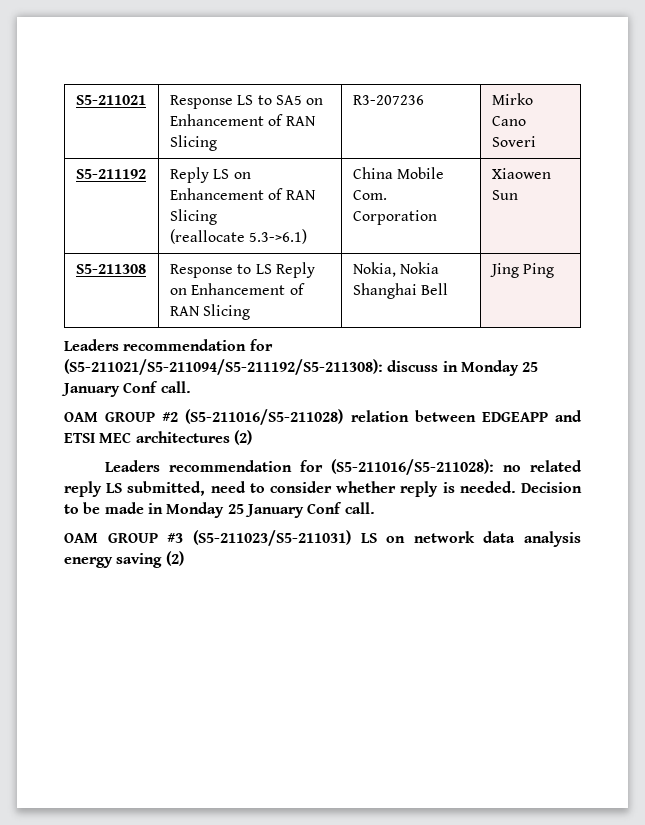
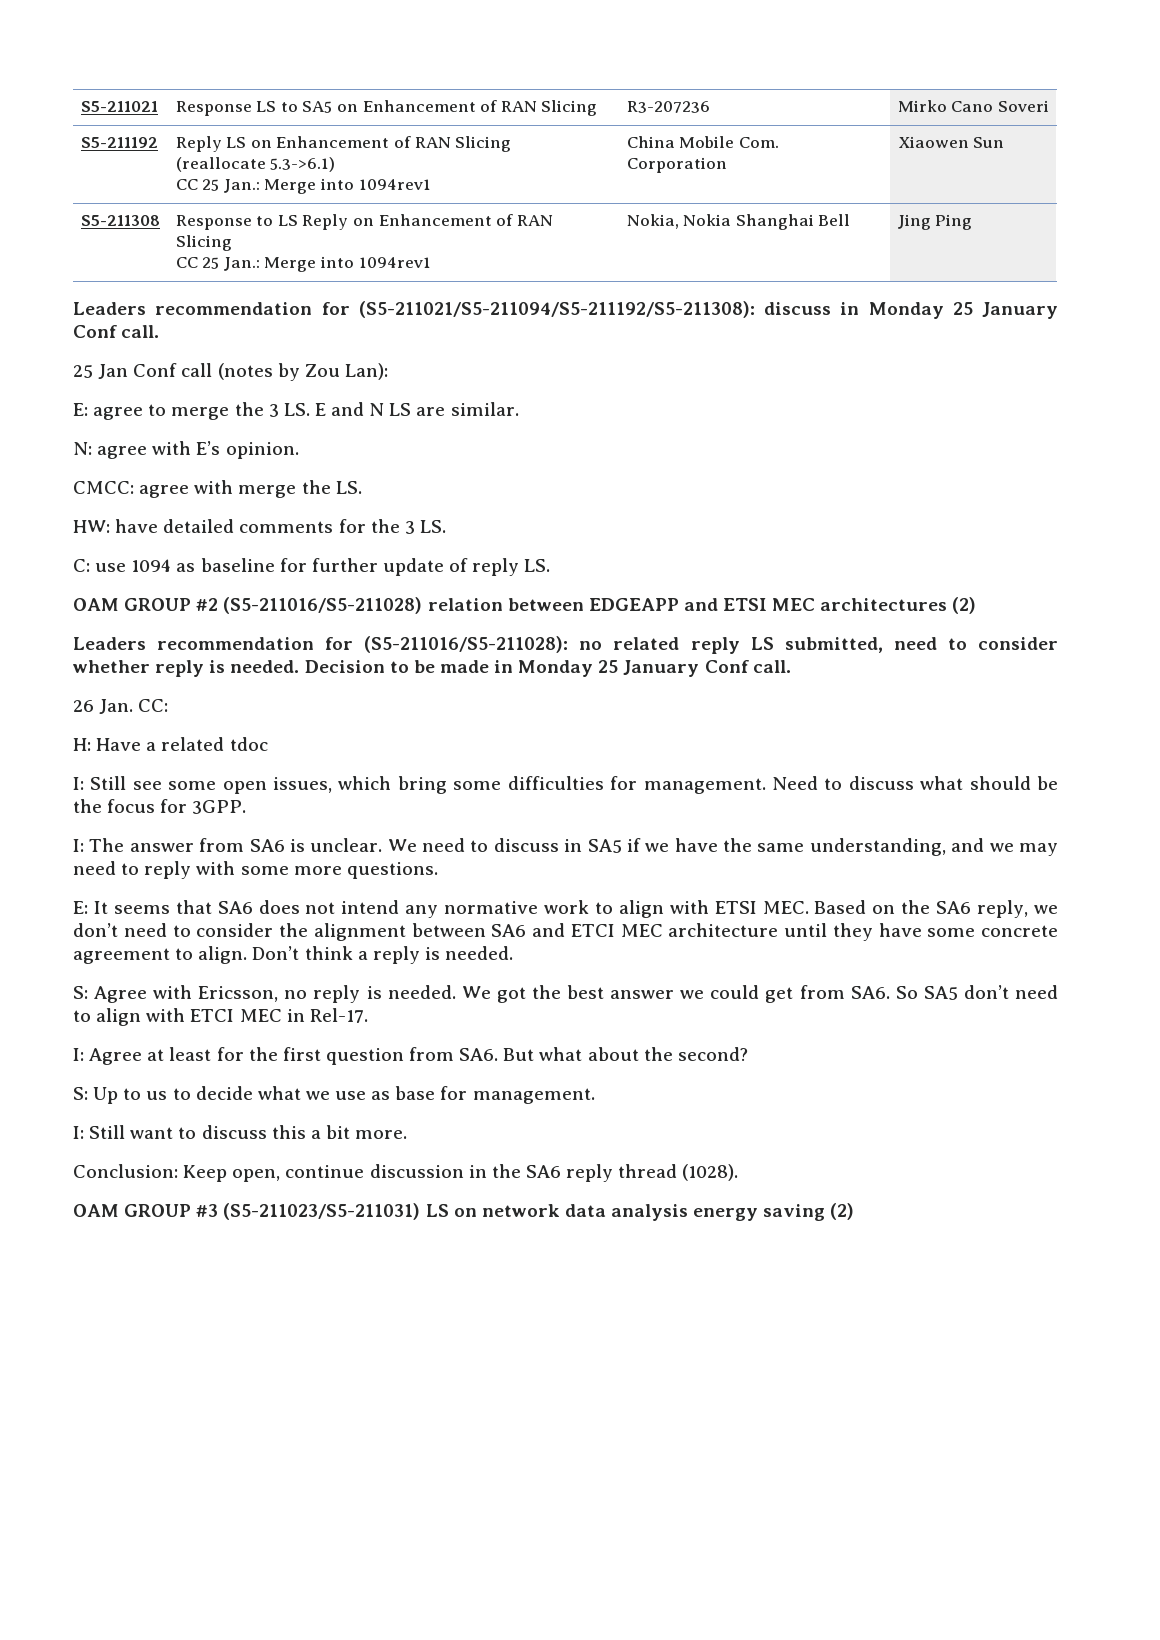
(308, 236) none -> [175,178,431,194] // CC 25 Jan.: Merge into 1094rev1
(251, 312) none -> [175,256,431,272] // CC 25 Jan.: Merge into 1094rev1
(191, 387) none -> [73,363,388,381] [73,402,519,420] [73,441,299,459] [73,480,362,498] [73,519,446,534] [73,558,551,576] // 25 Jan Conf call (notes by Zou Lan): // E: agree to merge the 3 LS. E and N LS are similar. // N: agree with E’s opinion. // CMCC: agree with merge the LS. // HW: have detailed comments for the 3 LS. // C: use 1094 as baseline for further update of reply LS.
(375, 508) none -> [73,699,169,714] [73,737,268,751] [73,776,1058,794] [73,799,247,814] [73,838,1058,856] [73,861,438,879] [73,900,1059,918] [73,923,1058,941] [73,946,514,964] [73,985,1058,1003] [73,1008,368,1026] [73,1047,748,1065] [73,1086,595,1104] [73,1125,408,1139] [73,1164,739,1182] // 26 Jan. CC: // H: Have a related tdoc // I: Still see some open issues, which bring some difficulties for management. Need to discuss what should be the focus for 3GPP. // I: The answer from SA6 is unclear. We need to discuss in SA5 if we have the same understanding, and we may need to reply with some more questions. // E: It seems that SA6 does not intend any normative work to align with ETSI MEC. Based on the SA6 reply, we don’t need to consider the alignment between SA6 and ETCI MEC architecture until they have some concrete agreement to align. Don’t think a reply is needed. // S: Agree with Ericsson, no reply is needed. We got the best answer we could get from SA6. So SA5 don’t need to align with ETCI MEC in Rel-17. // I: Agree at least for the first question from SA6. But what about the second? // S: Up to us to decide what we use as base for management. // I: Still want to discuss this a bit more. // Conclusion: Keep open, continue discussion in the SA6 reply thread (1028).

